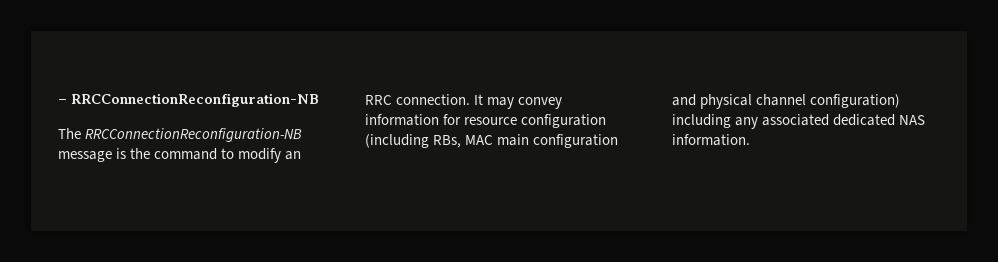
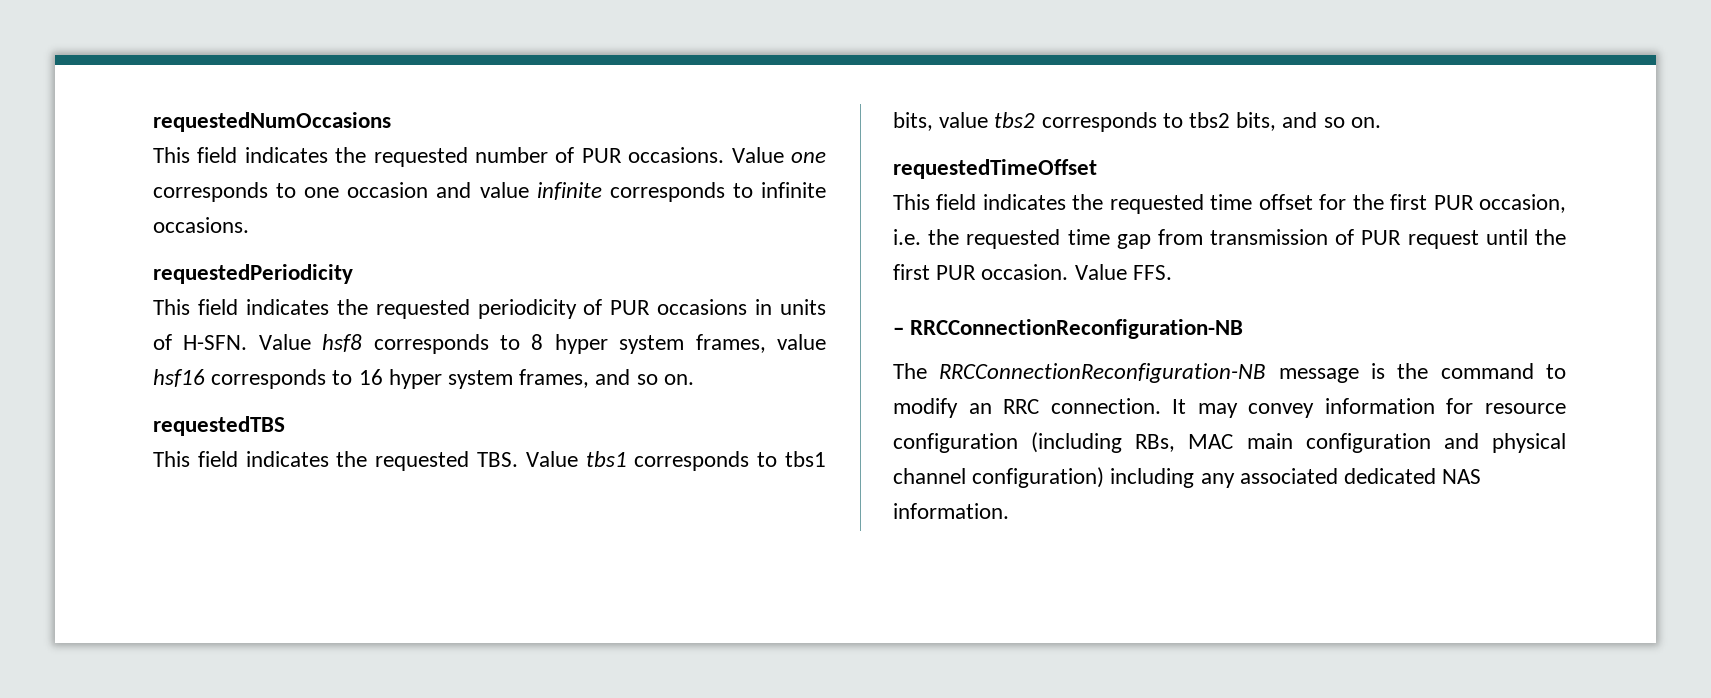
(58, 101) none -> [153,112,391,132] [153,147,826,167] [153,182,826,202] [153,217,249,233] [153,264,353,284] [153,299,826,319] [153,334,826,354] [153,369,694,389] [153,416,285,436] [153,451,826,471] [893,112,1381,132] [893,159,1097,179] [893,194,1566,214] [893,229,1566,249] [893,264,1172,280] requestedNumOccasions // This field indicates the requested number of PUR occasions. Value one corresponds to one occasion and value infinite corresponds to infinite occasions. // requestedPeriodicity // This field indicates the requested periodicity of PUR occasions in units of H-SFN. Value hsf8 corresponds to 8 hyper system frames, value hsf16 corresponds to 16 hyper system frames, and so on. // requestedTBS // This field indicates the requested TBS. Value tbs1 corresponds to tbs1 bits, value tbs2 corresponds to tbs2 bits, and so on. // requestedTimeOffset // This field indicates the requested time offset for the first PUR occasion, i.e. the requested time gap from transmission of PUR request until the first PUR occasion. Value FFS. //

